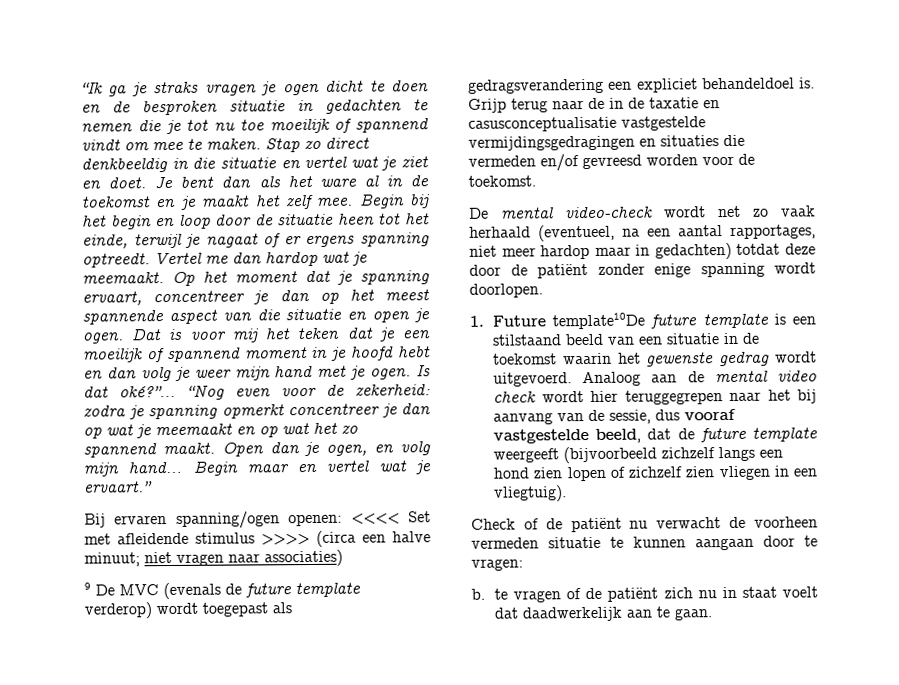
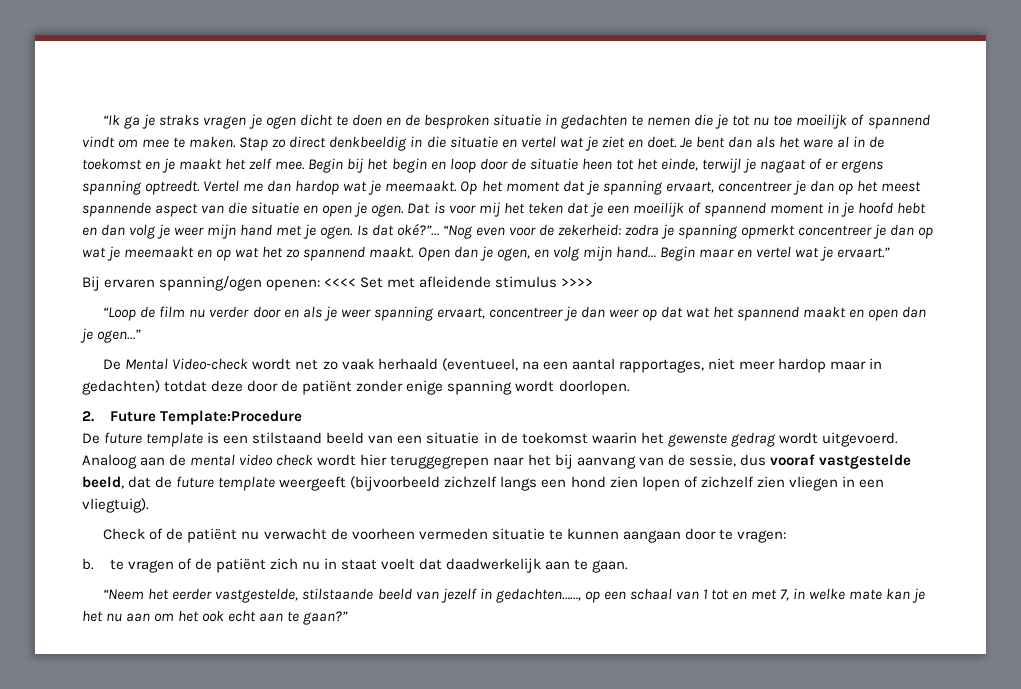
[316,530,431,547] [84,549,343,567] [84,582,361,600] [84,602,292,619] [468,77,815,94] [468,97,720,113] [468,116,706,132] [468,134,745,151] [468,153,755,172] [468,175,536,187] [469,206,653,219] (circa een halve minuut; niet vragen naar associaties) // 9 De MVC (evenals de future template verderop) wordt toegepast als gedragsverandering een expliciet behandeldoel is. Grijp terug naar de in de taxatie en casusconceptualisatie vastgestelde vermijdingsgedragingen en situaties die vermeden en/of gevreesd worden voor de toekomst. // De mental video-check -> [103,306,927,321] [80,328,142,343] [103,358,249,370] // “Loop de film nu verder door en als je weer spanning ervaart, concentreer je dan weer op dat wat het spannend maakt en open dan je ogen…” // De Mental Video-check
[469,312,646,330] 1. Future template10De -> [82,410,302,425] [82,433,100,444] 2. Future Template:Procedure // De
(713, 614) none -> [103,588,926,603] [82,610,349,625] // “Neem het eerder vastgestelde, stilstaande beeld van jezelf in gedachten……, op een schaal van 1 tot en met 7, in welke mate kan je het nu aan om het ook echt aan te gaan?”

